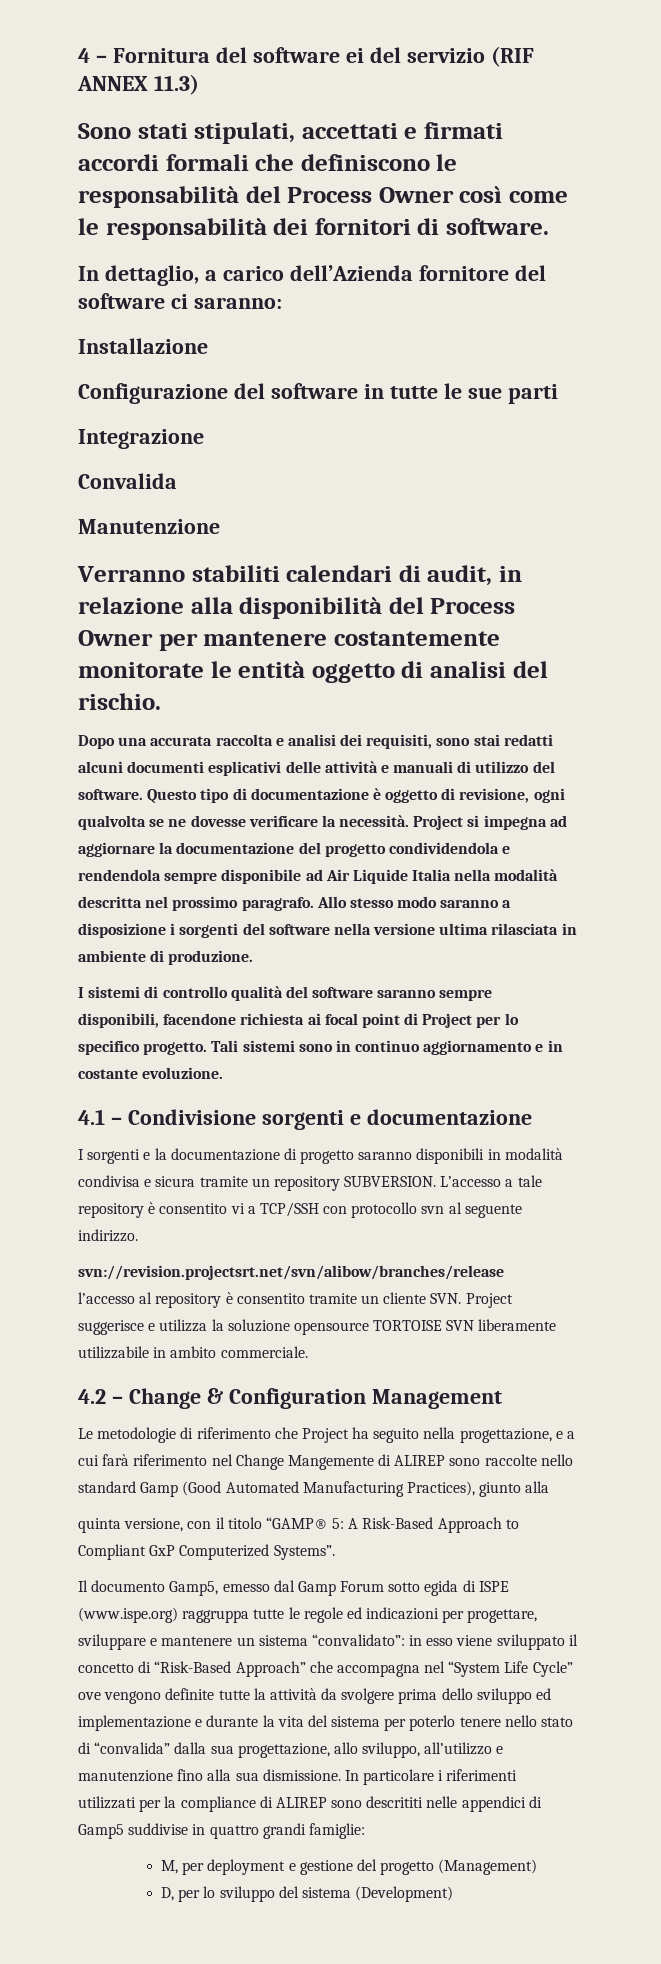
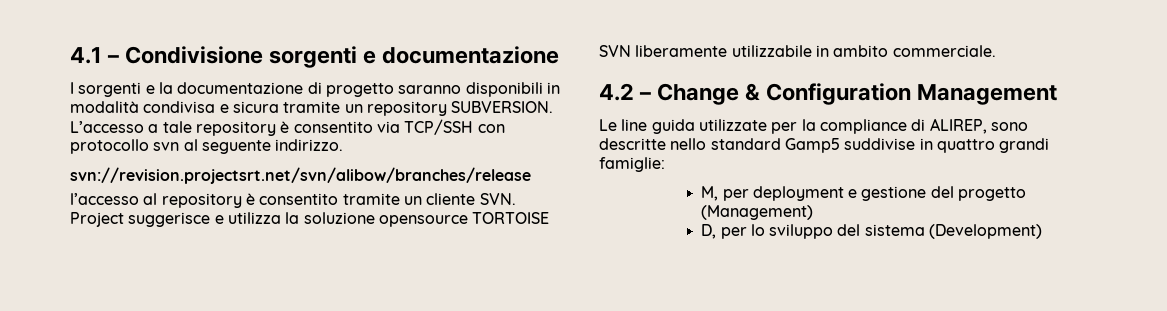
[78,46,534,67] [77,74,199,95] [78,122,504,144] [78,154,458,171] [78,186,569,208] [78,218,550,240] [78,265,546,286] [78,293,282,309] [78,338,208,354] [78,383,558,404] [78,429,204,449] [78,473,177,489] [78,519,220,534] [77,565,523,586] [78,597,516,619] [78,630,500,651] [78,661,548,683] [78,693,161,710] [78,734,553,749] [78,761,555,776] [78,788,565,803] [78,815,567,830] [78,842,511,857] [78,869,559,884] [78,896,512,911] [78,923,577,938] [78,950,254,965] [78,986,493,1001] [78,1013,519,1028] [78,1040,563,1055] [78,1067,224,1079] 4 – Fornitura del software ei del servizio (RIF ANNEX 11.3) // Sono stati stipulati, accettati e firmati accordi formali che definiscono le responsabilità del Process Owner così come le responsabilità dei fornitori di software. // In dettaglio, a carico dell’Azienda fornitore del software ci saranno: // Installazione // Configurazione del software in tutte le sue parti // Integrazione // Convalida // Manutenzione // Verranno stabiliti calendari di audit, in relazione alla disponibilità del Process Owner per mantenere costantemente monitorate le entità oggetto di analisi del rischio. // Dopo una accurata raccolta e analisi dei requisiti, sono stai redatti alcuni documenti esplicativi delle attività e manuali di utilizzo del software. Questo tipo di documentazione è oggetto di revisione, ogni qualvolta se ne dovesse verificare la necessità. Project si impegna ad aggiornare la documentazione del progetto condividendola e rendendola sempre disponibile ad Air Liquide Italia nella modalità descritta nel prossimo paragrafo. Allo stesso modo saranno a disposizione i sorgenti del software nella versione ultima rilasciata in ambiente di produzione. // I sistemi di controllo qualità del software saranno sempre disponibili, facendone richiesta ai focal point di Project per lo specifico progetto. Tali sistemi sono in continuo aggiornamento e in costante evoluzione. // -> (70, 55) none
[230,1203,256,1214] vi a -> [376,121,400,133] via
[97,1427,576,1443] [78,1454,573,1470] [78,1481,550,1497] [78,1517,519,1533] [78,1544,335,1560] [78,1580,509,1596] [78,1607,538,1623] [78,1634,578,1650] [78,1661,573,1677] [78,1688,552,1704] [78,1715,574,1731] [78,1742,504,1758] [78,1769,518,1785] [78,1796,542,1812] metodologie di riferimento che Project ha seguito nella progettazione, e a cui farà riferimento nel Change Mangemente di ALIREP sono raccolte nello standard Gamp (Good Automated Manufacturing Practices), giunto alla // quinta versione, con il titolo “GAMP® 5: A Risk-Based Approach to Compliant GxP Computerized Systems”. // Il documento Gamp5, emesso dal Gamp Forum sotto egida di ISPE (www.ispe.org) raggruppa tutte le regole ed indicazioni per progettare, sviluppare e mantenere un sistema “convalidato”: in esso viene sviluppato il concetto di “Risk-Based Approach” che accompagna nel “System Life Cycle” ove vengono definite tutte la attività da svolgere prima dello sviluppo ed implementazione e durante la vita del sistema per poterlo tenere nello stato di “convalida” dalla sua progettazione, allo sviluppo, all’utilizzo e manutenzione fino alla sua dismissione. In particolare i riferimenti utilizzati per la compliance di ALIREP sono descrititi nelle appendici di -> [621,118,1028,134] [599,138,781,150] line guida utilizzate per la compliance di ALIREP, sono descritte nello standard

